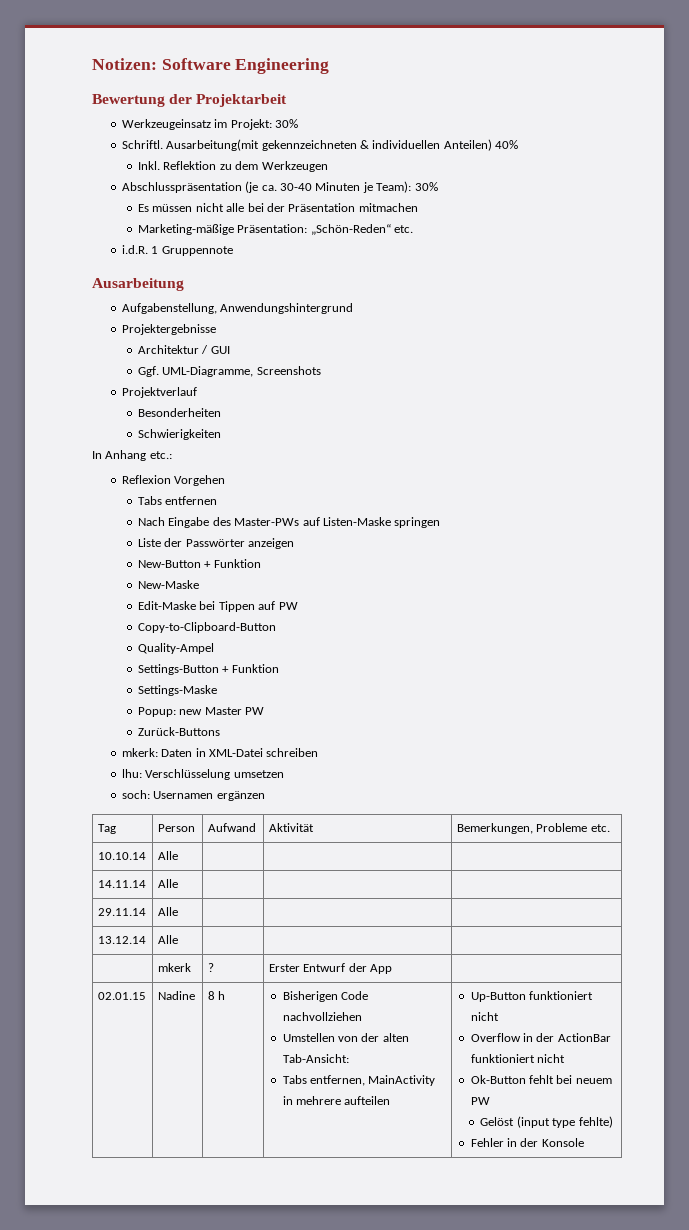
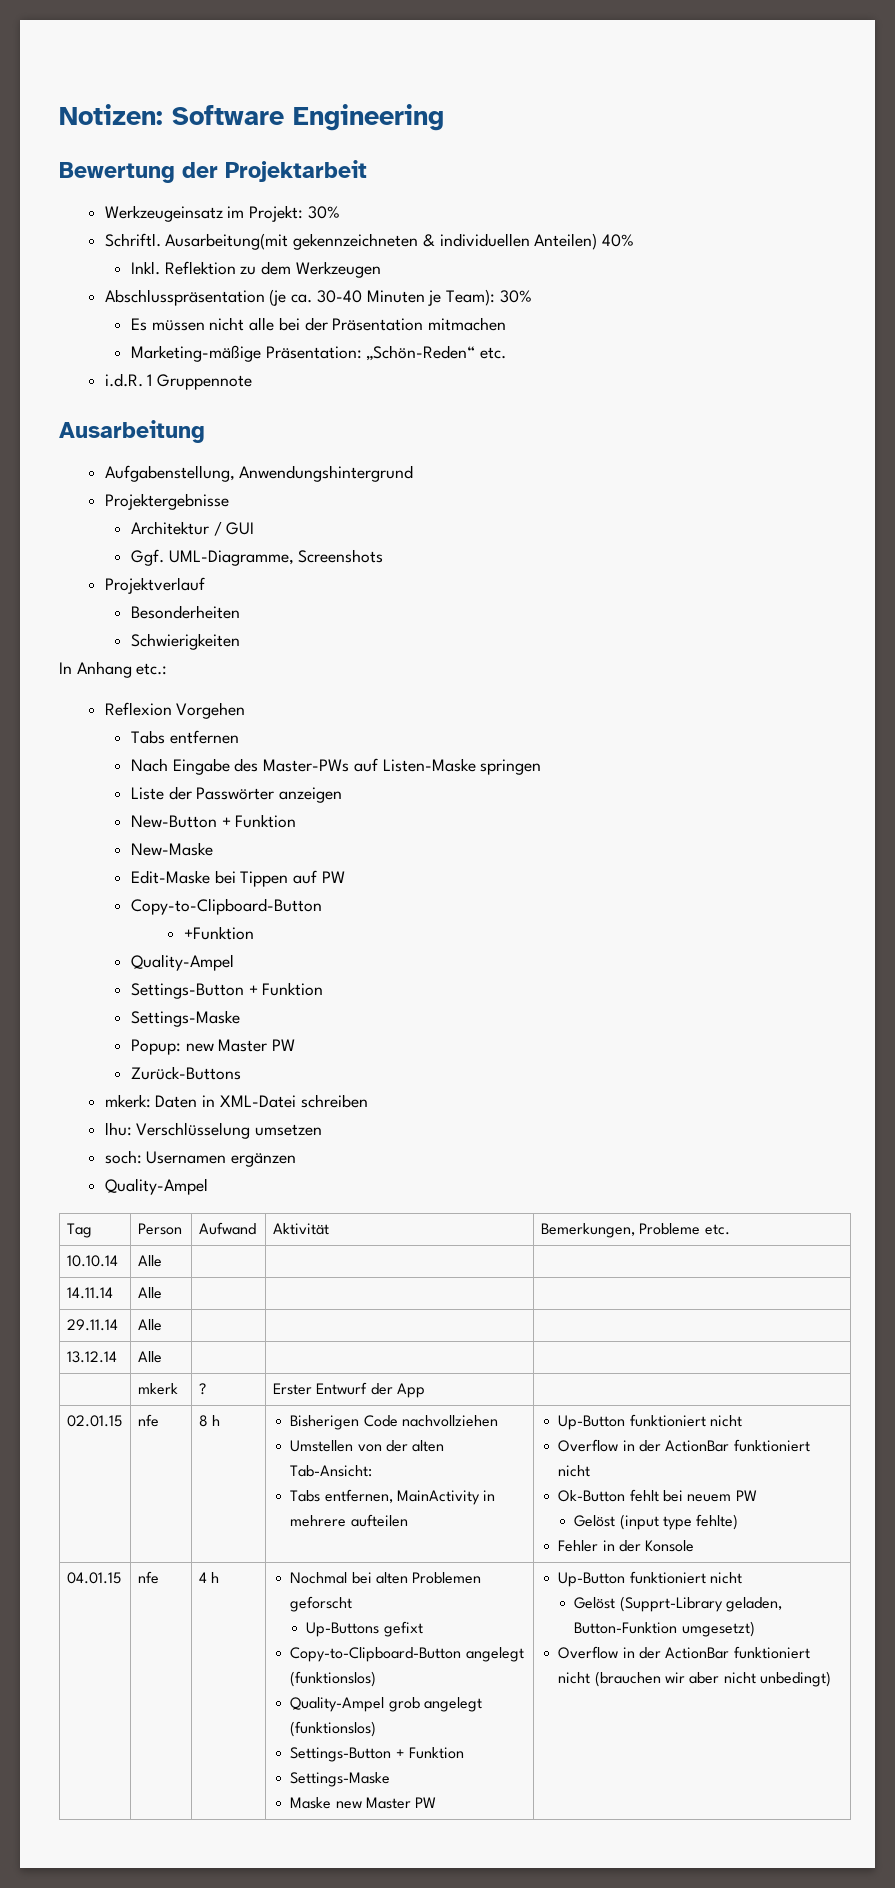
(276, 627) none -> [183,926,254,940] // +Funktion
(265, 796) none -> [104,1178,208,1195] // Quality-Ampel
[157,991,195,1000] Nadine -> [137,1414,159,1427] nfe
(584, 1142) none -> [66,1572,121,1584] [137,1571,159,1584] [198,1572,220,1583] [290,1572,482,1584] [290,1596,353,1612] [306,1621,423,1637] [290,1647,524,1662] [290,1671,377,1687] [290,1697,483,1712] [290,1721,377,1737] [290,1747,465,1762] [290,1772,391,1787] [290,1797,437,1809] [558,1571,743,1587] [574,1596,782,1612] [574,1621,755,1637] [558,1646,810,1659] [558,1671,832,1687] // 04.01.15 | nfe | 4 h | Nochmal bei alten Problemen geforscht // Up-Buttons gefixt // Copy-to-Clipboard-Button angelegt (funktionslos) // Quality-Ampel grob angelegt (funktionslos) // Settings-Button + Funktion // Settings-Maske // Maske new Master PW | Up-Button funktioniert nicht // Gelöst (Supprt-Library geladen, Button-Funktion umgesetzt) // Overflow in der ActionBar funktioniert nicht (brauchen wir aber nicht unbedingt)

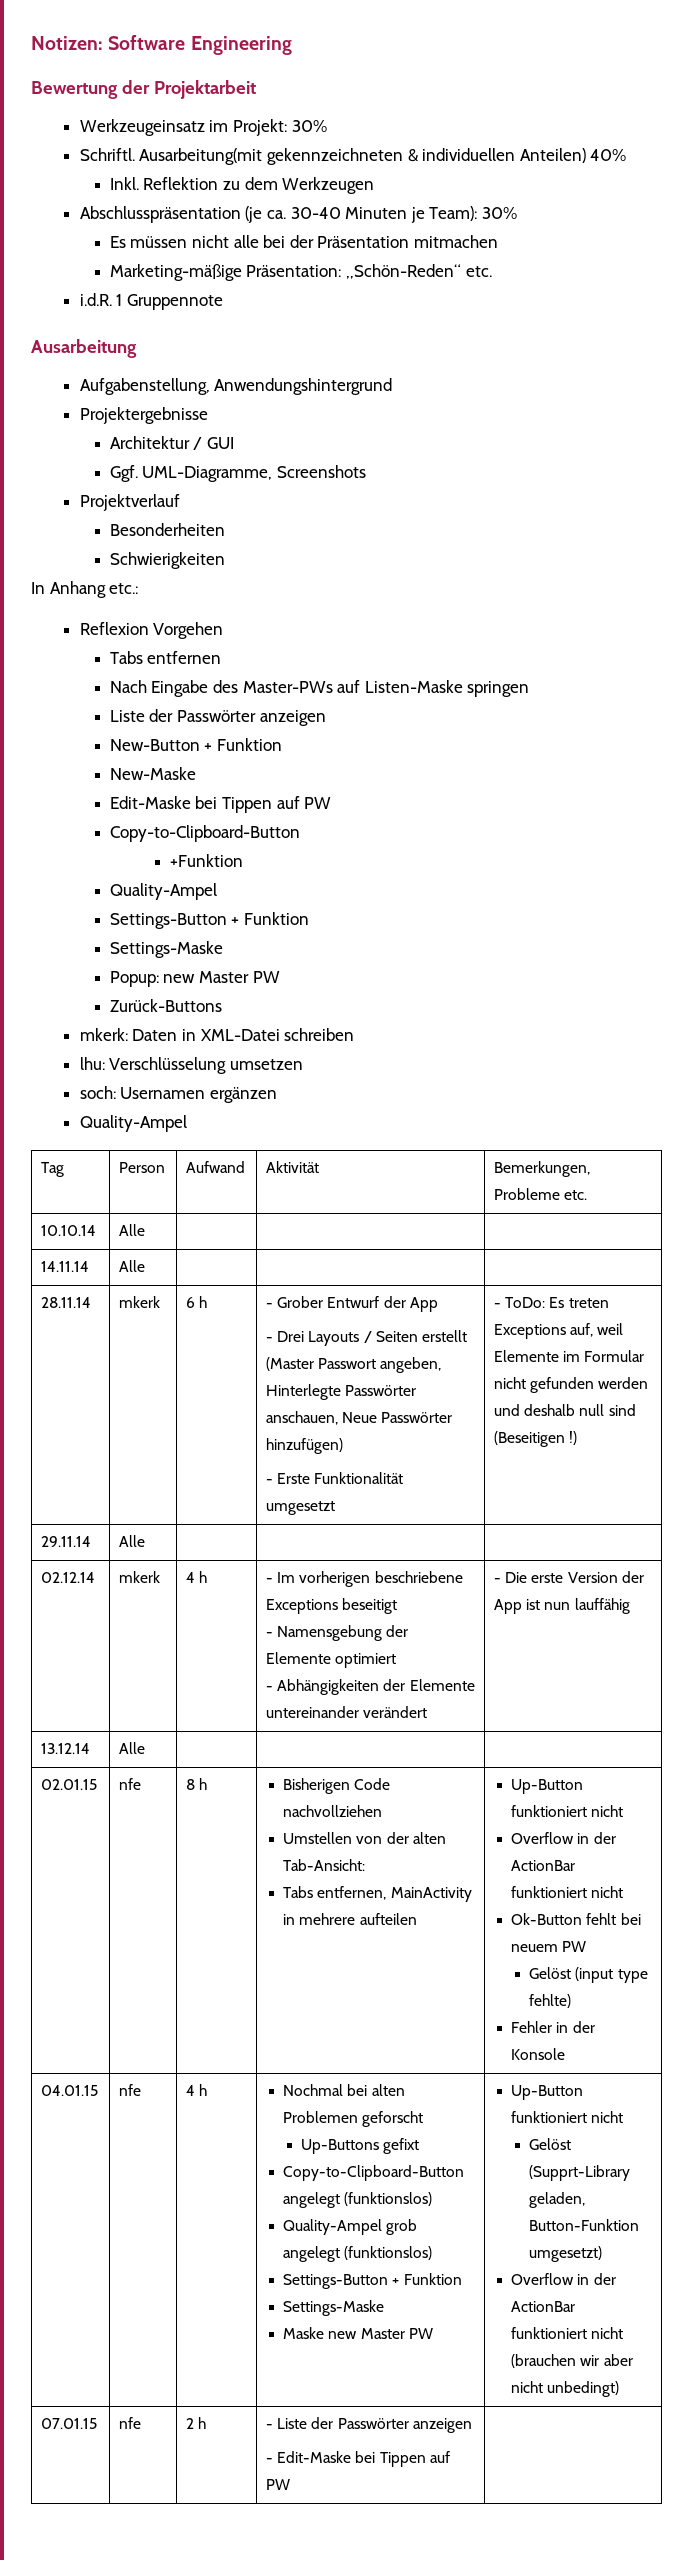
[66,1319,118,1331] [137,1319,162,1331] [66,1351,117,1363] [137,1351,162,1363] [137,1383,178,1395] [198,1383,206,1395] [272,1382,425,1398] 29.11.14 | Alle | | | // 13.12.14 | Alle | | | // | mkerk | ? | Erster Entwurf der App -> [41,1297,92,1308] [119,1296,161,1308] [186,1296,208,1308] [266,1296,438,1312] [266,1330,468,1346] [266,1357,442,1373] [266,1384,417,1400] [266,1411,453,1425] [266,1438,344,1454] [266,1472,404,1484] [266,1501,336,1515] [494,1297,609,1308] [494,1323,624,1339] [494,1350,645,1362] [494,1377,649,1393] [494,1404,636,1416] [494,1431,578,1447] [41,1536,92,1547] [119,1535,146,1547] [41,1572,96,1583] [119,1571,161,1583] [186,1571,208,1583] [266,1571,463,1587] [266,1598,398,1614] [266,1625,409,1641] [266,1652,397,1668] [266,1679,475,1695] [266,1706,428,1718] [494,1571,644,1583] [494,1598,630,1614] [41,1743,91,1754] [119,1742,146,1754] 28.11.14 | mkerk | 6 h | - Grober Entwurf der App // - Drei Layouts / Seiten erstellt (Master Passwort angeben, Hinterlegte Passwörter anschauen, Neue Passwörter hinzufügen) // - Erste Funktionalität umgesetzt | - ToDo: Es treten Exceptions auf, weil Elemente im Formular nicht gefunden werden und deshalb null sind (Beseitigen !) // 29.11.14 | Alle | | | // 02.12.14 | mkerk | 4 h | - Im vorherigen beschriebene Exceptions beseitigt // - Namensgebung der Elemente optimiert // - Abhängigkeiten der Elemente untereinander verändert | - Die erste Version der App ist nun lauffähig // 13.12.14 | Alle | |
(832, 1679) none -> [41,2418,98,2429] [119,2417,142,2429] [186,2417,207,2429] [266,2417,472,2433] [266,2451,450,2467] [266,2479,291,2490] // 07.01.15 | nfe | 2 h | - Liste der Passwörter anzeigen // - Edit-Maske bei Tippen auf PW |

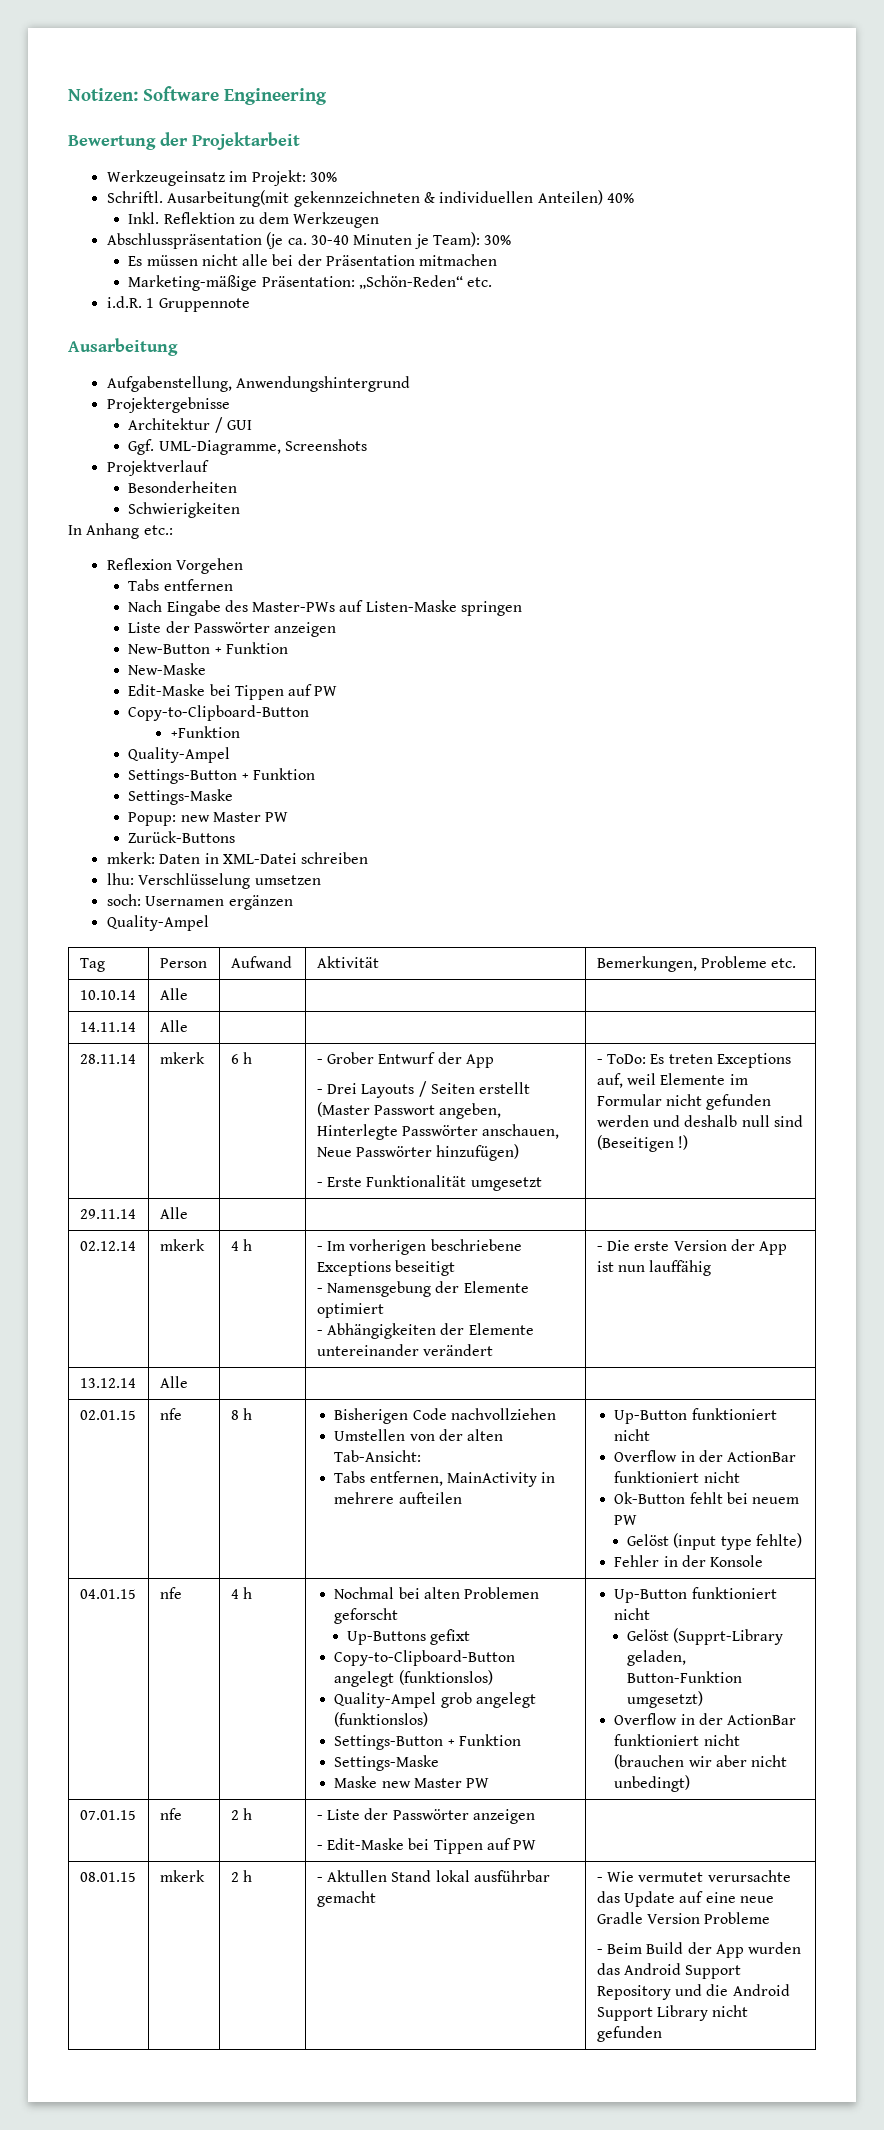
(291, 2484) none -> [79,1872,136,1882] [159,1870,205,1882] [230,1870,253,1882] [316,1870,551,1882] [316,1891,376,1907] [596,1870,791,1882] [596,1891,775,1907] [596,1912,771,1924] [596,1942,802,1958] [596,1963,742,1979] [596,1984,790,2000] [596,2005,749,2021] [596,2026,662,2042] // 08.01.15 | mkerk | 2 h | - Aktullen Stand lokal ausführbar gemacht | - Wie vermutet verursachte das Update auf eine neue Gradle Version Probleme // - Beim Build der App wurden das Android Support Repository und die Android Support Library nicht gefunden

